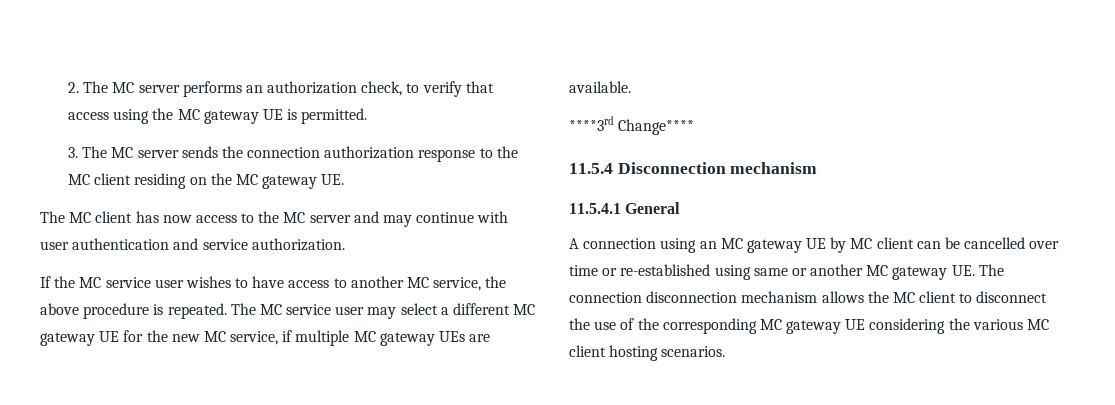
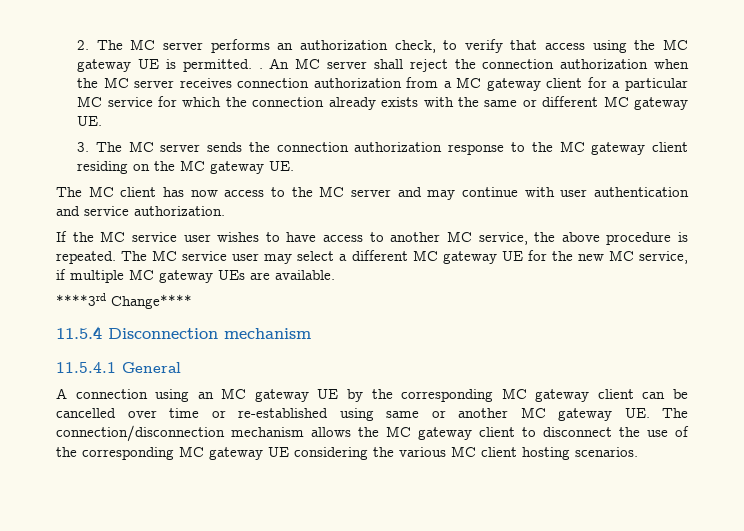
(368, 116) none -> [258,58,689,72] [77,77,688,91] [77,96,688,110] [77,116,103,126] . An MC server shall reject the connection authorization when the MC server receives connection authorization from a MC gateway client for a particular MC service for which the connection already exists with the same or different MC gateway UE.
(90, 179) none -> [591,142,646,155] gateway
[850,238,873,249] MC -> [371,388,590,402] the corresponding MC gateway
[569,291,738,303] connection disconnection -> [56,425,225,442] connection/disconnection
(915, 297) none -> [418,427,472,440] gateway

